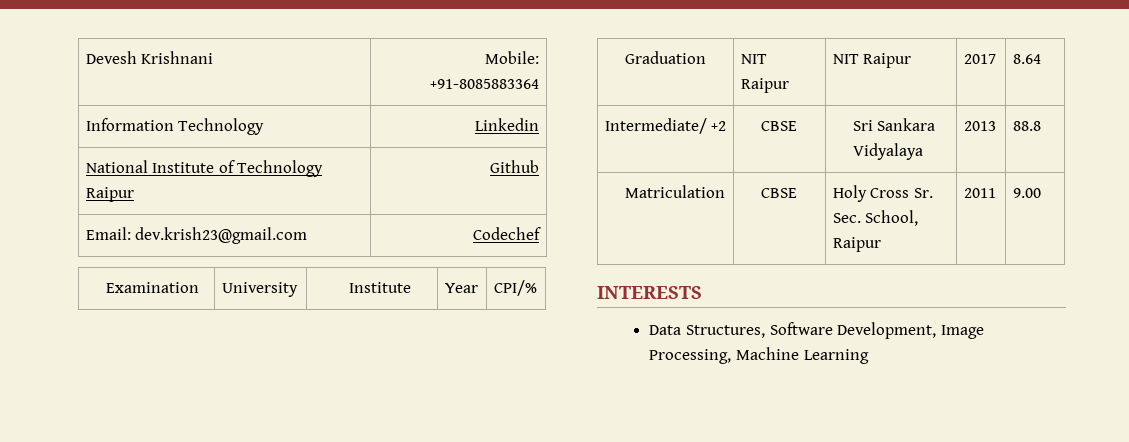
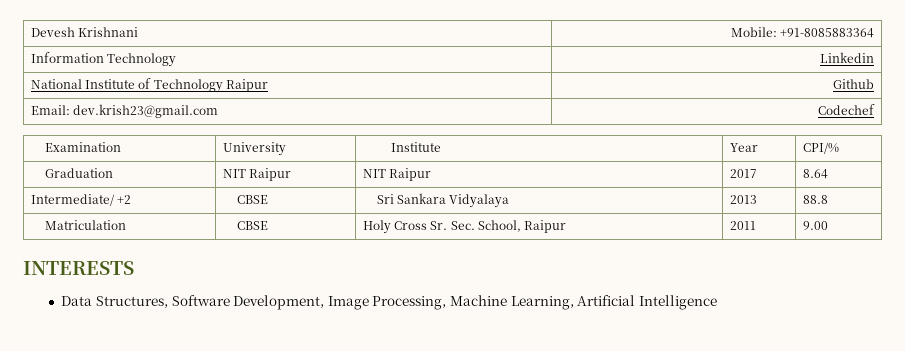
[803,349,869,364] Learning -> [510,295,718,310] Learning, Artificial Intelligence

